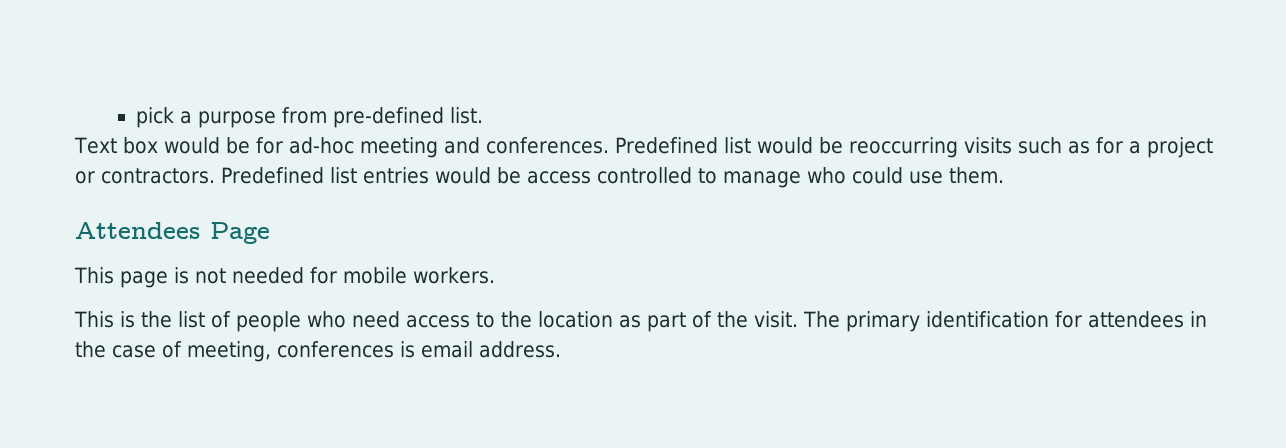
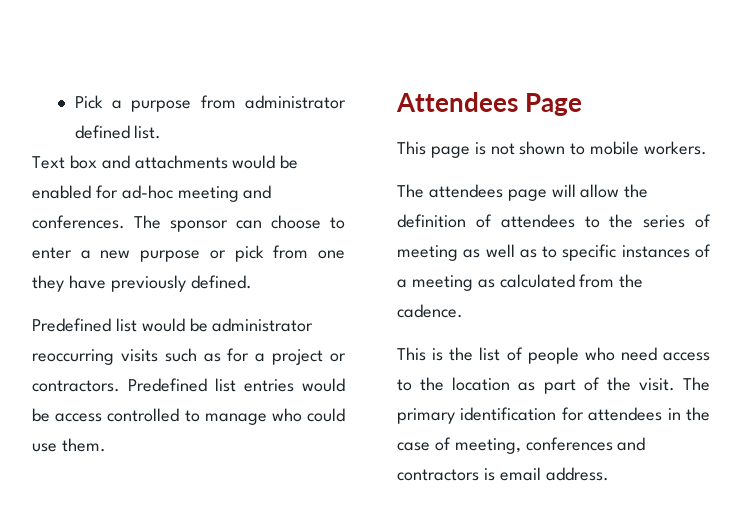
[136,107,175,128] pick -> [74,95,103,109] Pick
[333,107,445,128] pre-defined -> [245,95,346,109] [74,125,130,139] administrator defined
[163,137,250,154] would be -> [101,155,299,169] [32,185,91,199] and attachments would be enabled
(609, 145) none -> [134,215,345,232] [32,245,346,262] [32,275,252,292] The sponsor can choose to enter a new purpose or pick from one they have previously defined. //
(843, 145) none -> [212,318,314,332] administrator
[232,267,337,284] needed for -> [519,141,586,155] shown to
(495, 275) none -> [397,184,649,201] [397,214,711,228] [397,244,711,261] [397,274,644,291] [397,304,463,318] // The attendees page will allow the definition of attendees to the series of meeting as well as to specific instances of a meeting as calculated from the cadence.
(394, 349) none -> [617,437,646,451] [397,469,479,481] and contractors

